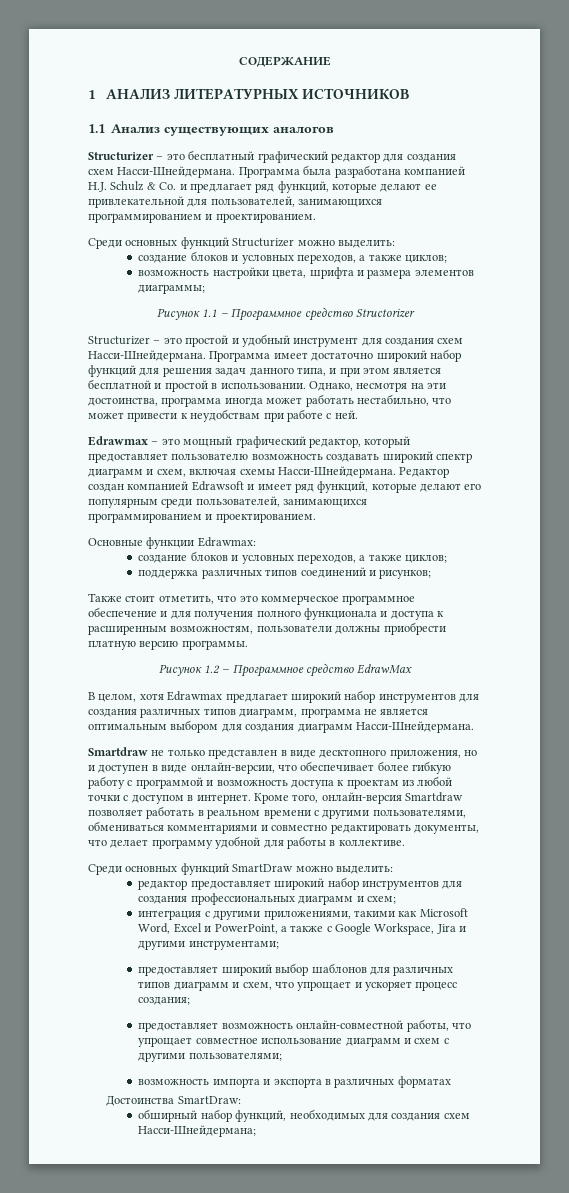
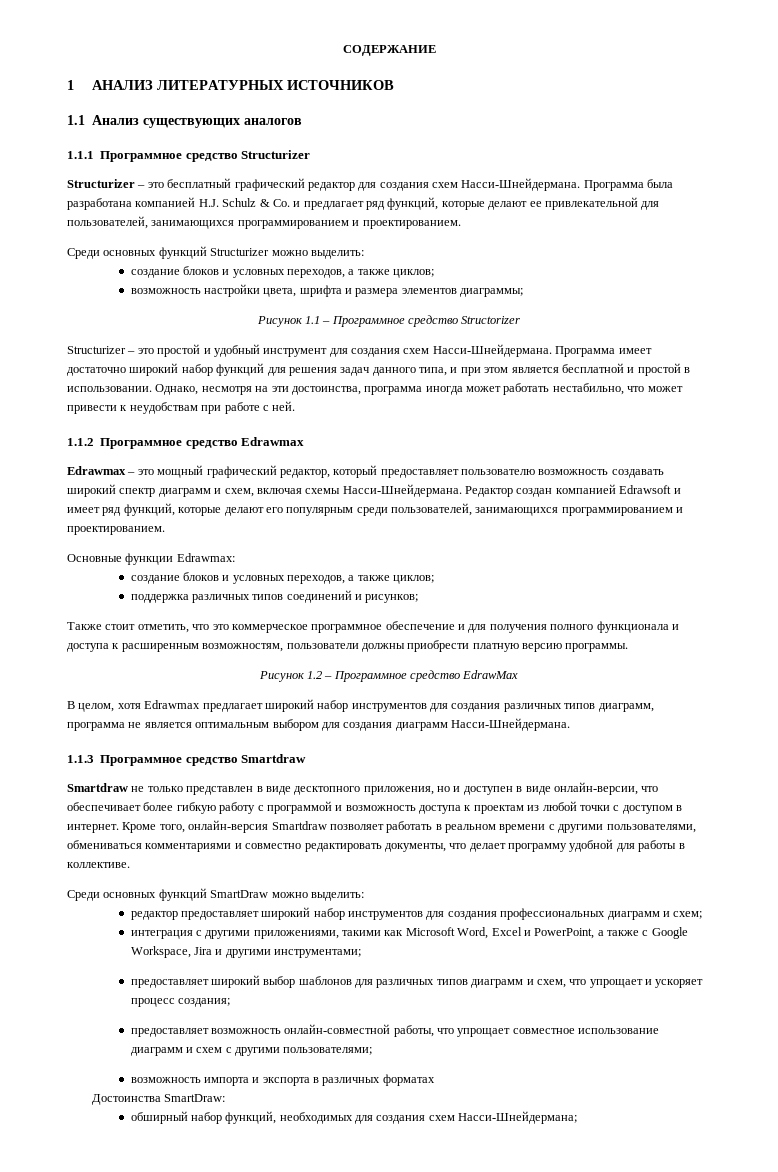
(335, 129) none -> [67,150,311,162] // 1.1.1 Программное средство Structurizer
(358, 414) none -> [67,437,305,449] // 1.1.2 Программное средство Edrawmax
(474, 727) none -> [67,754,307,766] // 1.1.3 Программное средство Smartdraw

